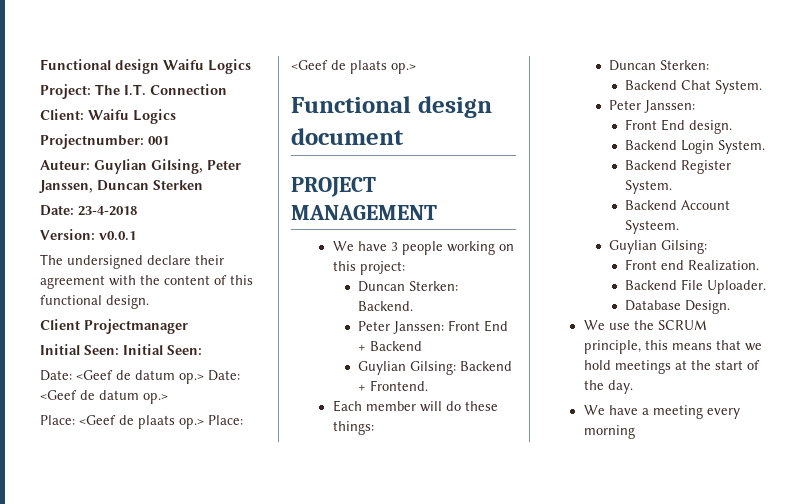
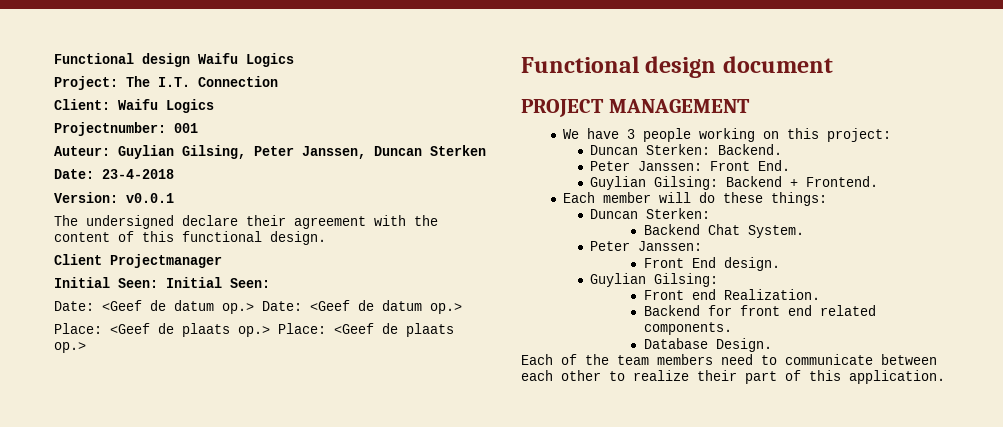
[484,320,509,332] [358,341,423,351] End + Backend -> [757,160,790,171] End.
[625,140,766,154] [625,160,732,174] [625,180,673,194] [625,200,731,210] [625,220,680,234] // Backend Login System. // Backend Register System. // Backend Account Systeem. -> (780, 264) none
[681,279,767,294] [625,300,731,314] [583,320,707,330] [583,340,762,354] [583,360,760,374] [583,380,633,394] [583,405,740,419] [583,425,635,439] File Uploader. // Database Design. // We use the SCRUM principle, this means that we hold meetings at the start of the day. // We have a meeting every morning -> [707,305,876,316] [643,322,732,335] [643,338,772,352] [521,354,937,365] [521,370,945,384] for front end related components. // Database Design. // Each of the team members need to communicate between each other to realize their part of this application.

